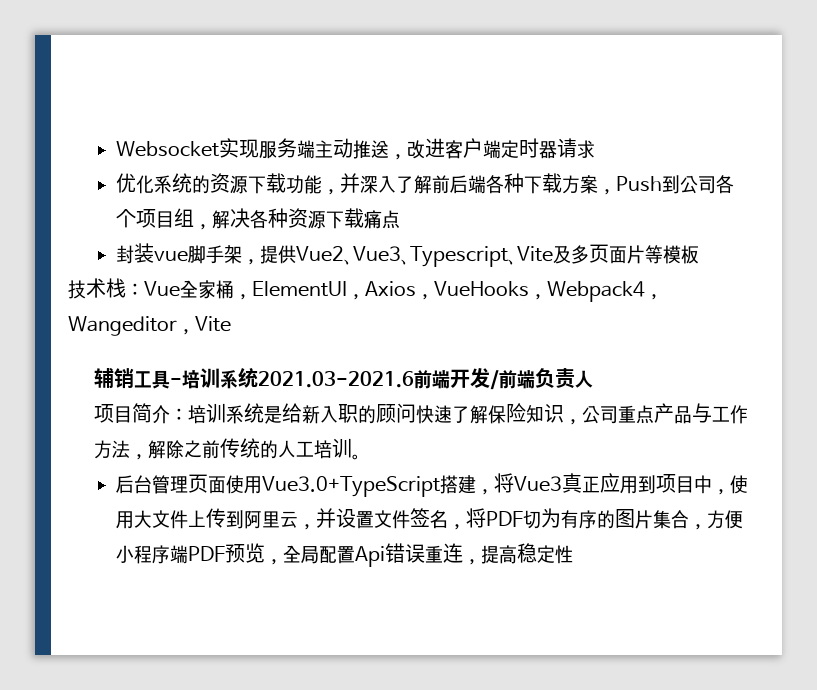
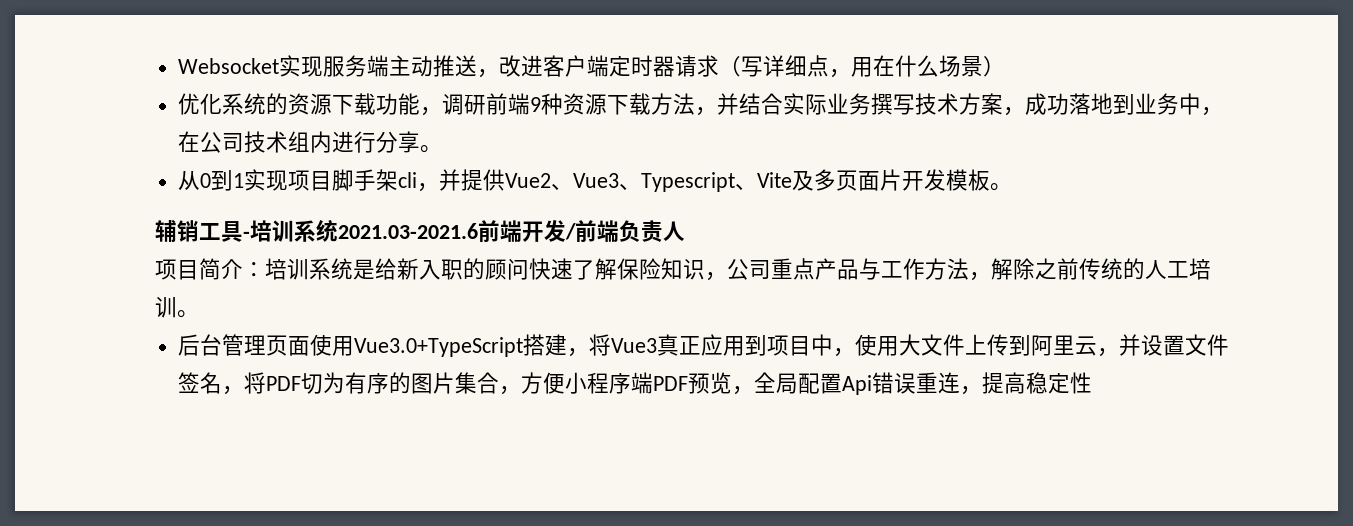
(596, 149) none -> [719,55,1006,78] （写详细点，用在什么场景）
[340,173,735,195] [116,208,401,230] [116,243,261,265] 并深入了解前后端各种下载方案，Push到公司各个项目组，解决各种资源下载痛点 // 封装vue脚手架， -> [442,93,1224,116] [178,131,443,153] [178,169,462,192] 调研前端9种资源下载方法，并结合实际业务撰写技术方案，成功落地到业务中，在公司技术组内进行分享。 // 从0到1实现项目脚手架cli，并
[645,245,664,264] 等 -> [902,169,947,191] 开发
[68,278,663,302] [68,316,231,336] // 技术栈：Vue全家桶，ElementUI，Axios，VueHooks，Webpack4，Wangeditor，Vite -> [990,183,1013,191] 。

